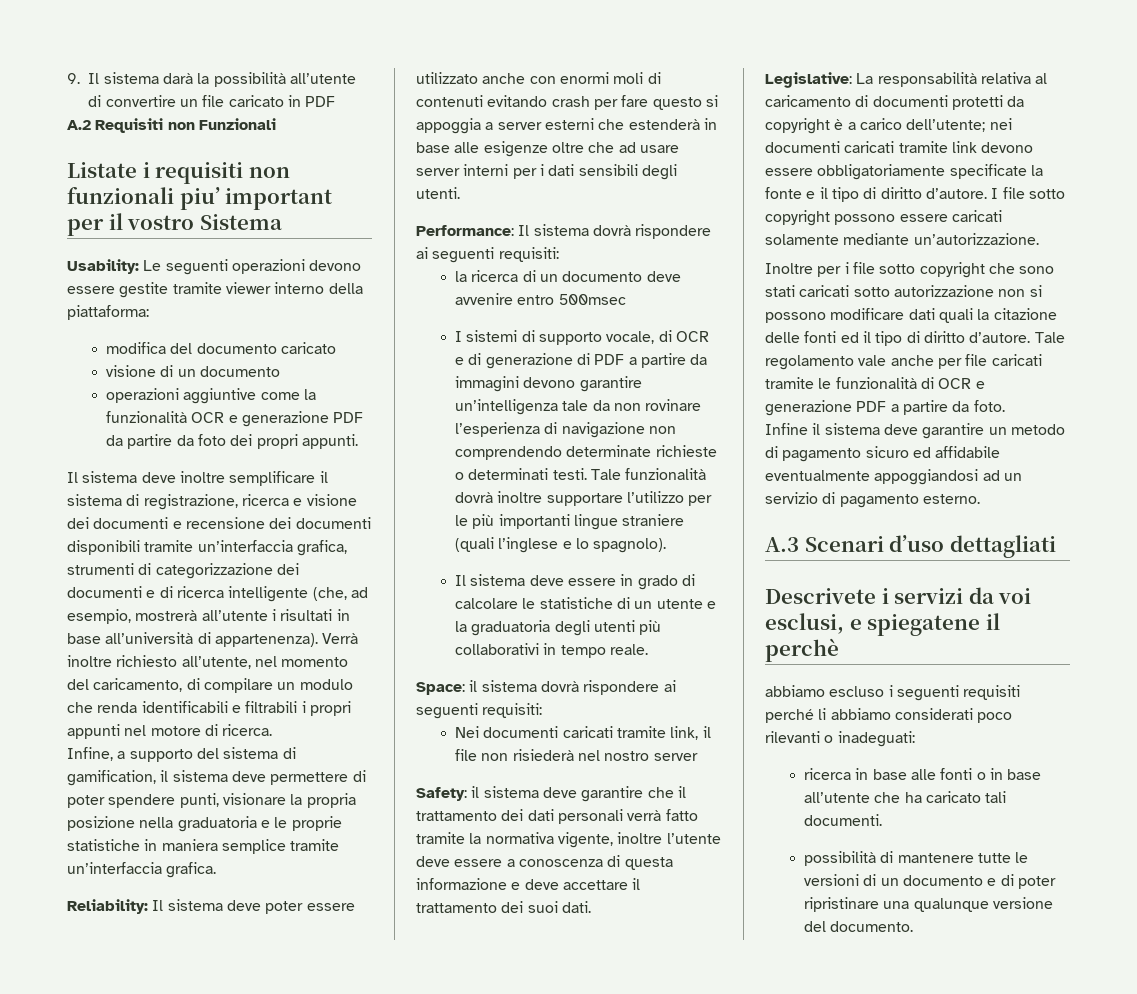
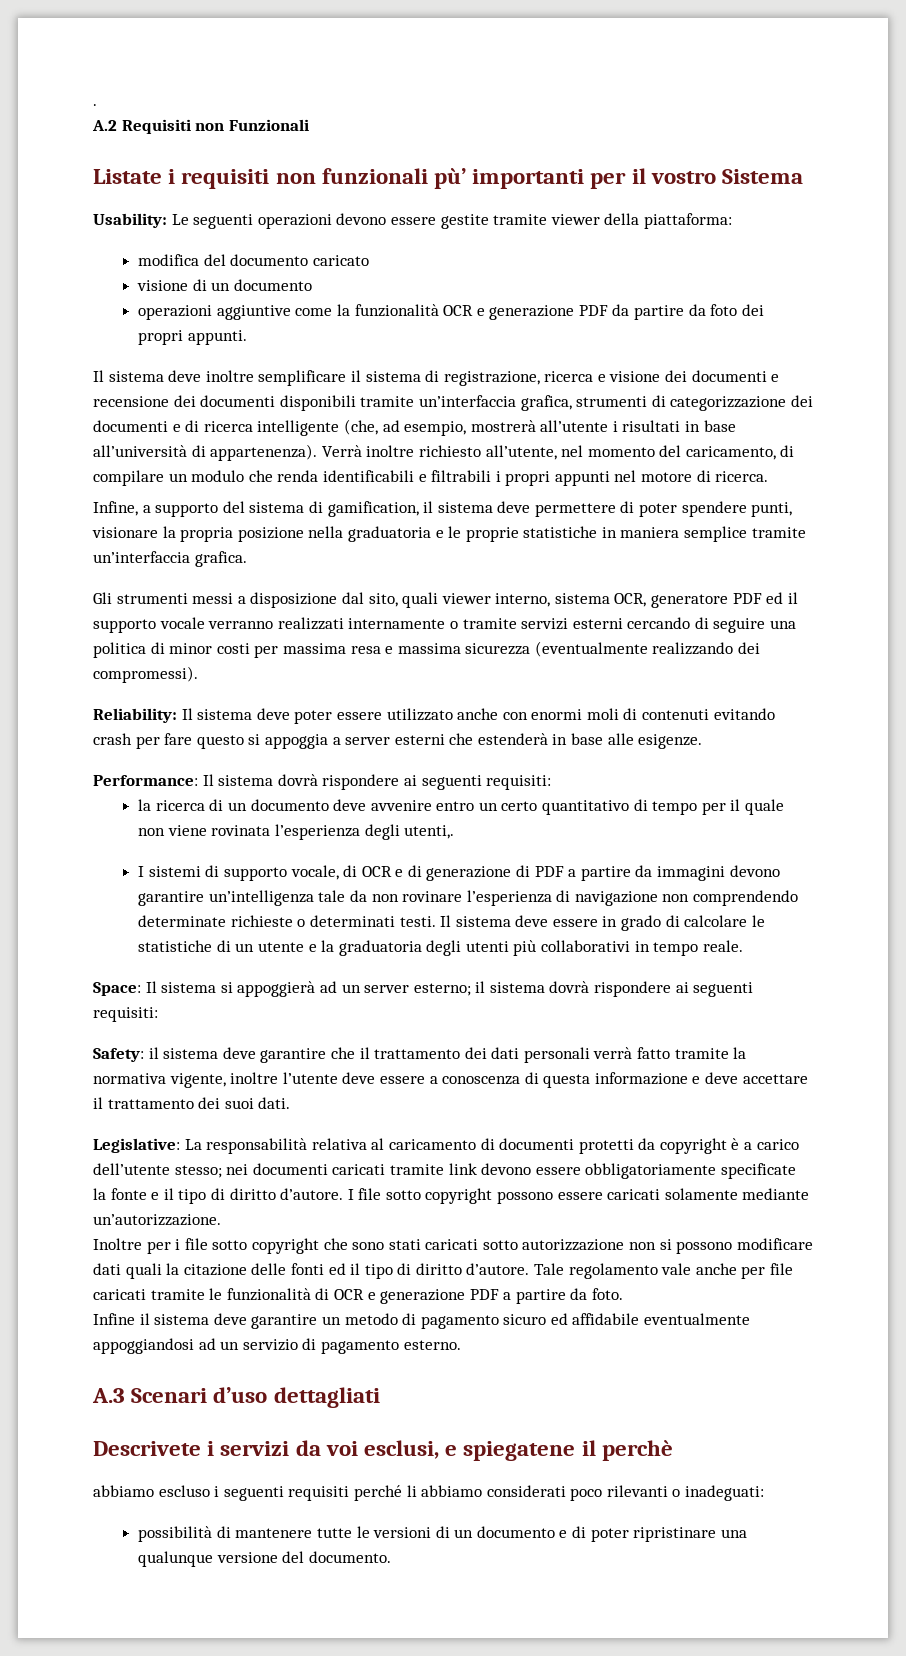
[67,72,356,87] [88,95,336,107] 9. Il sistema darà la possibilità all’utente di convertire un file caricato in PDF -> [93,104,97,106] .
[179,187,333,210] piu’ important -> [434,168,585,189] pù’ importanti
[274,282,325,294] interno -> (600, 219) none
(217, 870) none -> [93,592,798,608] [93,617,797,633] [93,641,761,658] [93,666,198,683] // Gli strumenti messi a disposizione dal sito, quali viewer interno, sistema OCR, generatore PDF ed il supporto vocale verranno realizzati internamente o tramite servizi esterni cercando di seguire una politica di minor costi per massima resa e massima sicurezza (eventualmente realizzando dei compromessi).
[483,141,679,157] [416,164,677,180] [416,187,460,199] esigenze oltre che ad usare server interni per i dati sensibili degli utenti. -> [638,734,703,749] esigenze.
[558,294,626,305] 500msec -> [478,799,784,815] [138,824,455,840] un certo quantitativo di tempo per il quale non viene rovinata l’esperienza degli utenti,.
[590,468,707,480] [454,491,713,506] [454,514,685,530] [454,537,667,553] Tale funzionalità dovrà inoltre supportare l’utilizzo per le più importanti lingue straniere (quali l’inglese e lo spagnolo). // -> (436, 921) none
(465, 688) none -> [145,981,471,997] Il sistema si appoggierà ad un server esterno;
[454,726,711,740] [454,749,698,761] // Nei documenti caricati tramite link, il file non risiederà nel nostro server -> (158, 1014) none
[906,119,986,132] dell’utente; -> [93,1163,222,1178] dell’utente stesso;
[803,768,1042,780] [803,791,1007,803] [803,814,882,826] // ricerca in base alle fonti o in base all’utente che ha caricato tali documenti. -> (765, 1493) none

